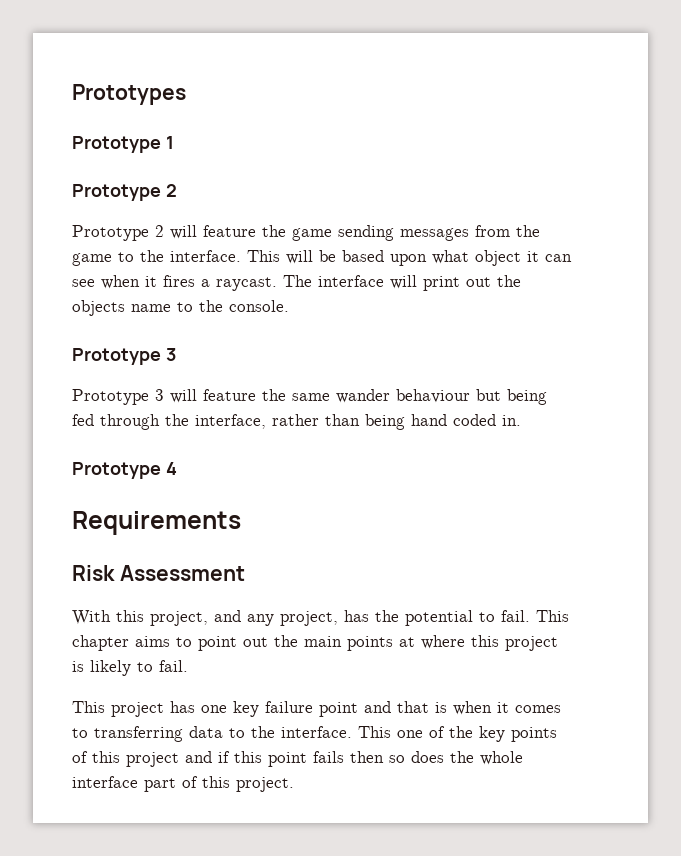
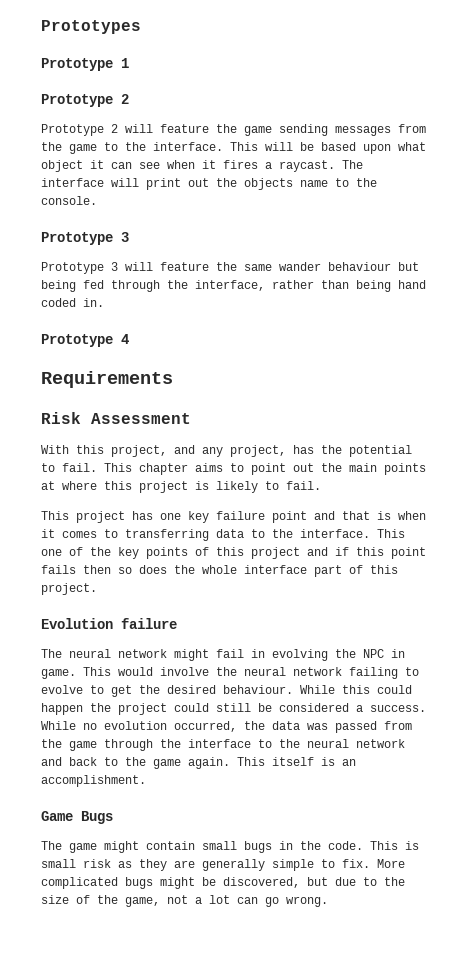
(294, 784) none -> [41,618,177,629] [41,649,405,661] [41,667,419,679] [41,685,412,697] [41,703,426,715] [41,721,412,733] [41,739,405,751] [41,757,356,769] [41,775,146,787] [41,811,113,824] [41,841,419,853] [41,859,405,871] [41,877,405,889] [41,895,328,907] // Evolution failure // The neural network might fail in evolving the NPC in game. This would involve the neural network failing to evolve to get the desired behaviour. While this could happen the project could still be considered a success. While no evolution occurred, the data was passed from the game through the interface to the neural network and back to the game again. This itself is an accomplishment. // Game Bugs // The game might contain small bugs in the code. This is small risk as they are generally simple to fix. More complicated bugs might be discovered, but due to the size of the game, not a lot can go wrong.

